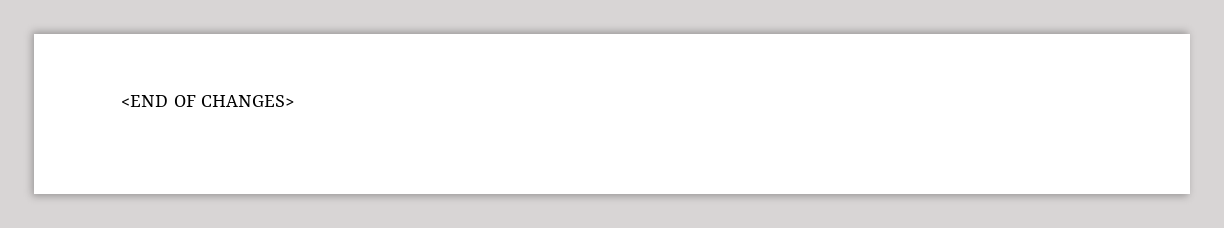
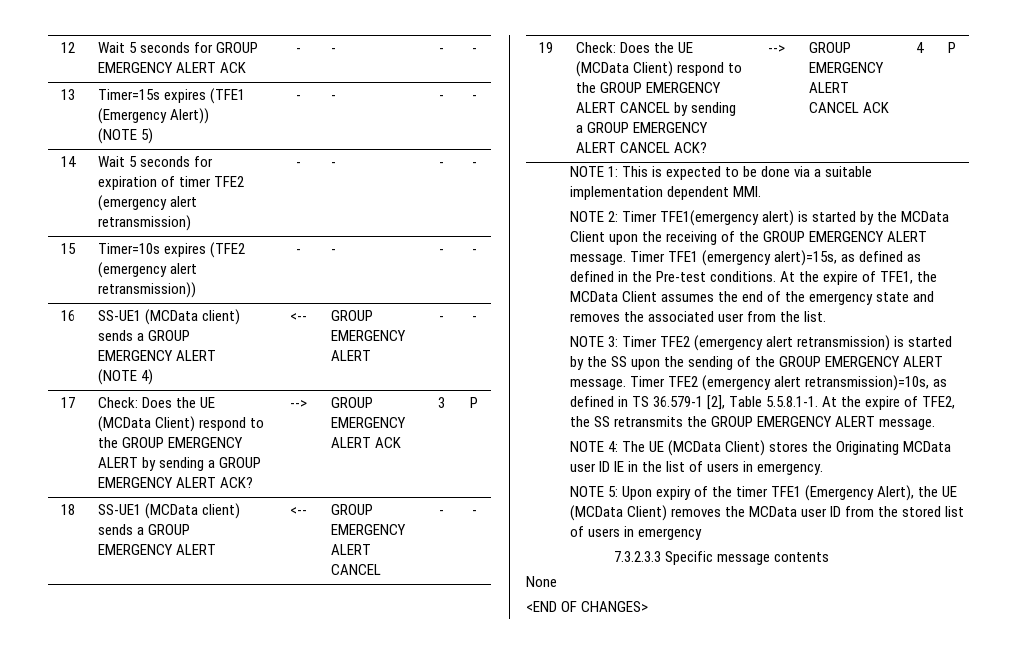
(121, 101) none -> [60,42,75,53] [97,42,259,53] [97,62,246,73] [296,48,301,53] [330,48,336,53] [439,48,444,53] [471,48,477,53] [60,89,75,100] [97,88,245,104] [97,108,209,124] [97,128,153,144] [296,95,301,100] [330,95,336,100] [439,95,444,100] [471,95,477,100] [60,156,76,167] [97,156,213,167] [97,176,244,190] [97,195,197,211] [97,215,191,231] [296,162,301,167] [330,162,336,167] [439,162,444,167] [471,162,477,167] [60,243,76,254] [97,242,245,258] [97,262,197,278] [97,282,196,298] [296,249,301,254] [330,249,336,254] [439,249,444,254] [471,249,477,254] [60,310,75,321] [97,309,240,325] [97,330,190,341] [97,350,216,361] [97,369,153,385] [290,313,307,321] [330,310,373,321] [330,330,406,341] [330,350,371,361] [439,316,444,321] [471,316,477,321] [60,397,75,408] [97,397,215,408] [97,416,264,432] [97,437,243,448] [97,457,262,471] [97,477,253,488] [290,400,307,408] [330,397,373,408] [330,417,406,428] [330,437,401,448] [438,397,445,408] [470,397,478,408] [60,504,75,515] [97,503,240,519] [97,524,190,535] [97,544,216,555] [290,507,307,515] [330,504,373,515] [330,524,406,535] [330,544,371,555] [330,564,381,575] [439,510,444,515] [471,510,477,515] [538,42,553,53] [575,42,693,53] [575,61,742,77] [575,82,721,93] [575,102,736,116] [575,122,708,133] [575,142,707,153] [768,45,785,53] [808,42,851,53] [808,62,884,73] [808,82,849,93] [808,102,889,113] [916,42,924,53] [948,42,956,53] [569,166,873,180] [569,186,761,200] [569,210,950,226] [569,231,928,245] [569,250,922,266] [569,271,938,285] [569,291,935,305] [569,311,827,322] [569,335,953,351] [569,356,944,370] [569,375,948,391] [569,395,956,410] [569,416,936,430] [569,440,952,456] [569,461,824,475] [569,485,958,501] [569,505,965,521] [569,526,702,540] [613,551,829,565] [526,576,557,587] 12 | Wait 5 seconds for GROUP EMERGENCY ALERT ACK | - | - | - | - // 13 | Timer=15s expires (TFE1 (Emergency Alert)) // (NOTE 5) | - | - | - | - // 14 | Wait 5 seconds for expiration of timer TFE2 (emergency alert retransmission) | - | - | - | - // 15 | Timer=10s expires (TFE2 (emergency alert retransmission)) | - | - | - | - // 16 | SS-UE1 (MCData client) sends a GROUP EMERGENCY ALERT // (NOTE 4) | <-- | GROUP EMERGENCY ALERT | - | - // 17 | Check: Does the UE (MCData Client) respond to the GROUP EMERGENCY ALERT by sending a GROUP EMERGENCY ALERT ACK? | --> | GROUP EMERGENCY ALERT ACK | 3 | P // 18 | SS-UE1 (MCData client) sends a GROUP EMERGENCY ALERT | <-- | GROUP EMERGENCY ALERT CANCEL | - | - // 19 | Check: Does the UE (MCData Client) respond to the GROUP EMERGENCY ALERT CANCEL by sending a GROUP EMERGENCY ALERT CANCEL ACK? | --> | GROUP EMERGENCY ALERT CANCEL ACK | 4 | P // NOTE 1: This is expected to be done via a suitable implementation dependent MMI. // NOTE 2: Timer TFE1(emergency alert) is started by the MCData Client upon the receiving of the GROUP EMERGENCY ALERT message. Timer TFE1 (emergency alert)=15s, as defined as defined in the Pre-test conditions. At the expire of TFE1, the MCData Client assumes the end of the emergency state and removes the associated user from the list. // NOTE 3: Timer TFE2 (emergency alert retransmission) is started by the SS upon the sending of the GROUP EMERGENCY ALERT message. Timer TFE2 (emergency alert retransmission)=10s, as defined in TS 36.579-1 [2], Table 5.5.8.1-1. At the expire of TFE2, the SS retransmits the GROUP EMERGENCY ALERT message. // NOTE 4: The UE (MCData Client) stores the Originating MCData user ID IE in the list of users in emergency. // NOTE 5: Upon expiry of the timer TFE1 (Emergency Alert), the UE (MCData Client) removes the MCData user ID from the stored list of users in emergency // 7.3.2.3.3 Specific message contents // None //

